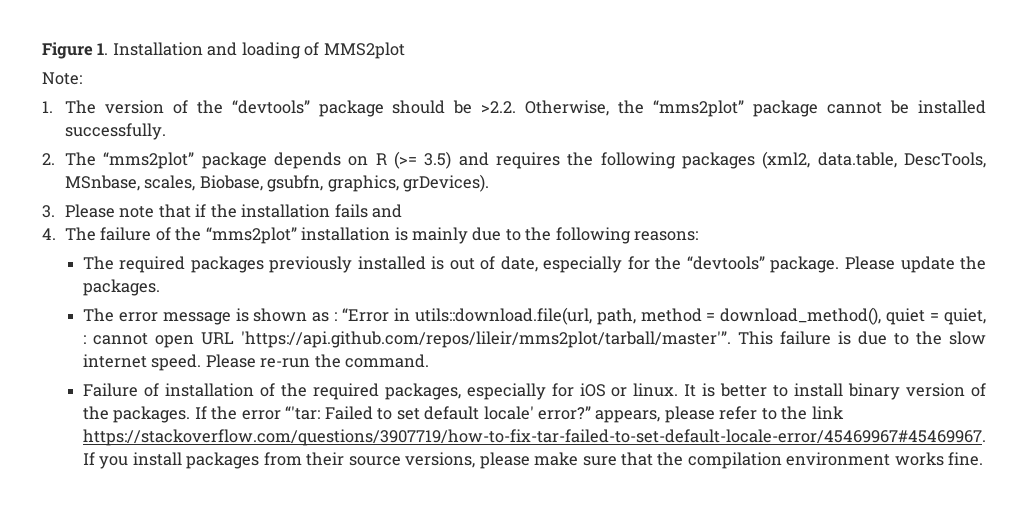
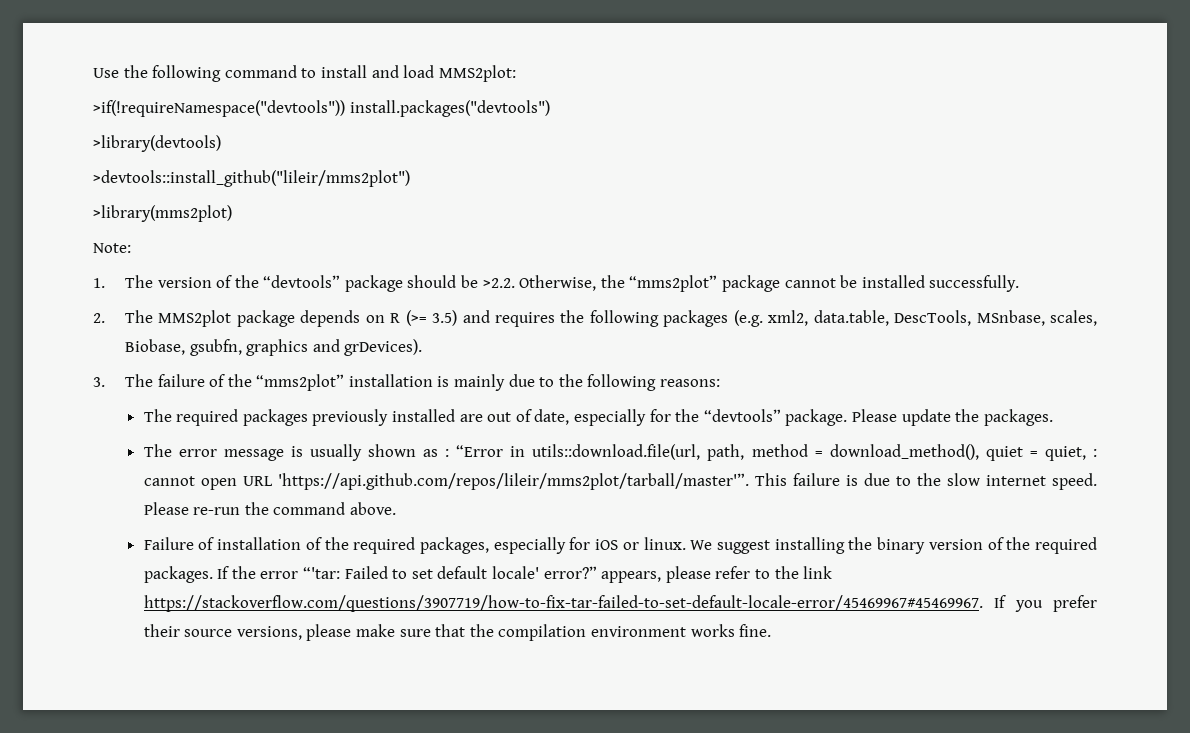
[42,42,405,59] Figure 1. Installation and loading of MMS2plot -> [93,65,516,82] [93,100,550,117] [93,135,221,152] [93,170,410,187] [93,205,232,222] Use the following command to install and load MMS2plot: // >if(!requireNamespace("devtools")) install.packages("devtools") // >library(devtools) // >devtools::install_github("lileir/mms2plot") // >library(mms2plot)
[103,152,195,169] “mms2plot” -> [158,310,232,327] MMS2plot
[762,151,811,169] (xml2, -> [733,310,809,327] (e.g. xml2,
[327,175,399,192] graphics, -> [246,339,340,356] graphics and
[64,204,402,218] [42,228,56,240] Please note that if the installation fails and // 4. -> (105, 382) none
[431,256,445,270] is -> [459,414,483,422] are
(249, 315) none -> [309,444,362,461] usually
[345,354,430,368] command. -> [273,502,397,515] command above.
[684,383,844,397] It is better to install -> [690,537,873,554] We suggest installing the
(109, 413) none -> [1035,537,1098,554] required
[132,452,302,469] install packages from -> [1053,595,1097,612] prefer

